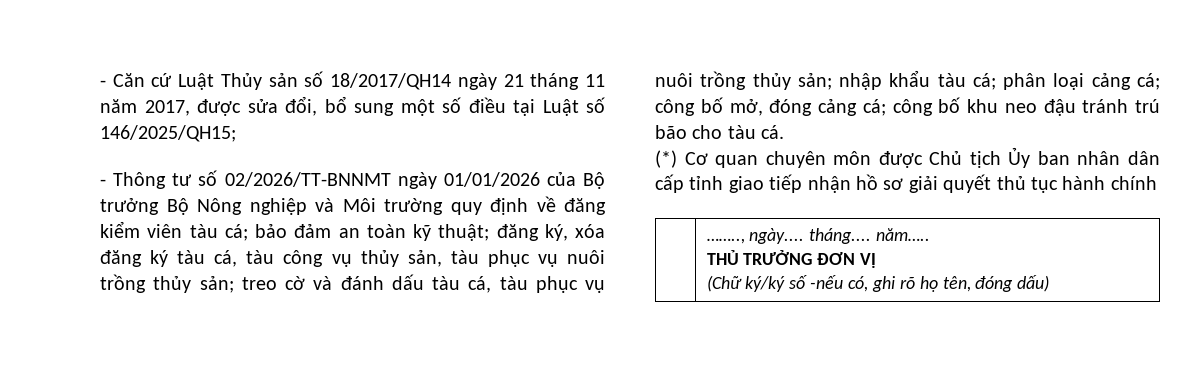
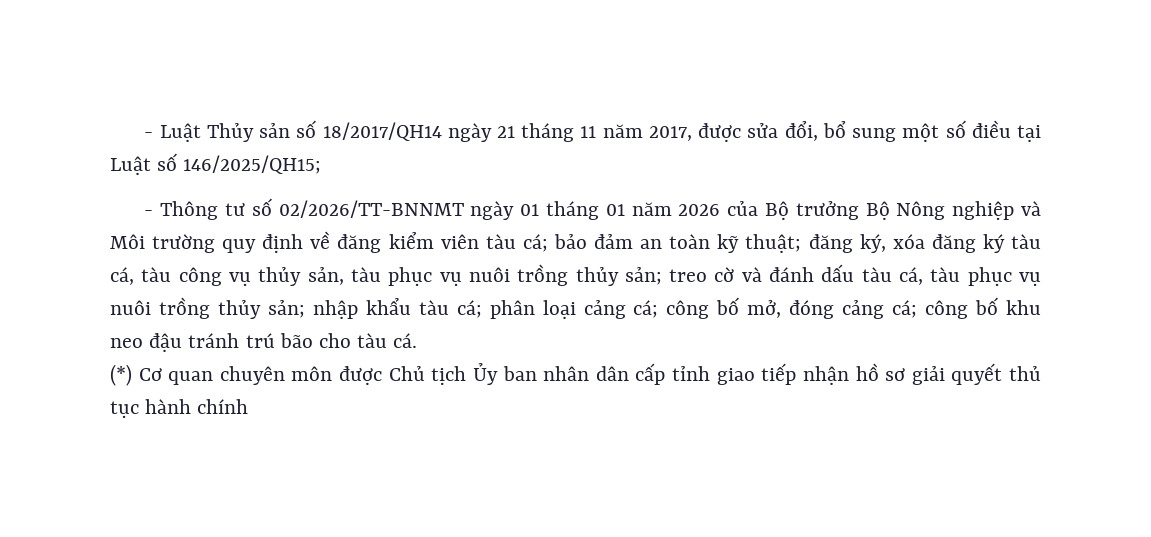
[100,73,173,87] - Căn cứ -> [144,132,154,138] -
[443,172,540,187] 01/01/2026 -> [520,201,721,220] 01 tháng 01 năm 2026
[706,228,931,244] [706,250,877,268] [706,275,1050,292] // | …….., ngày.... tháng.... năm….. // THỦ TRƯỞNG ĐƠN VỊ // (Chữ ký/ký số -nếu có, ghi rõ họ tên, đóng dấu) -> (249, 406) none

